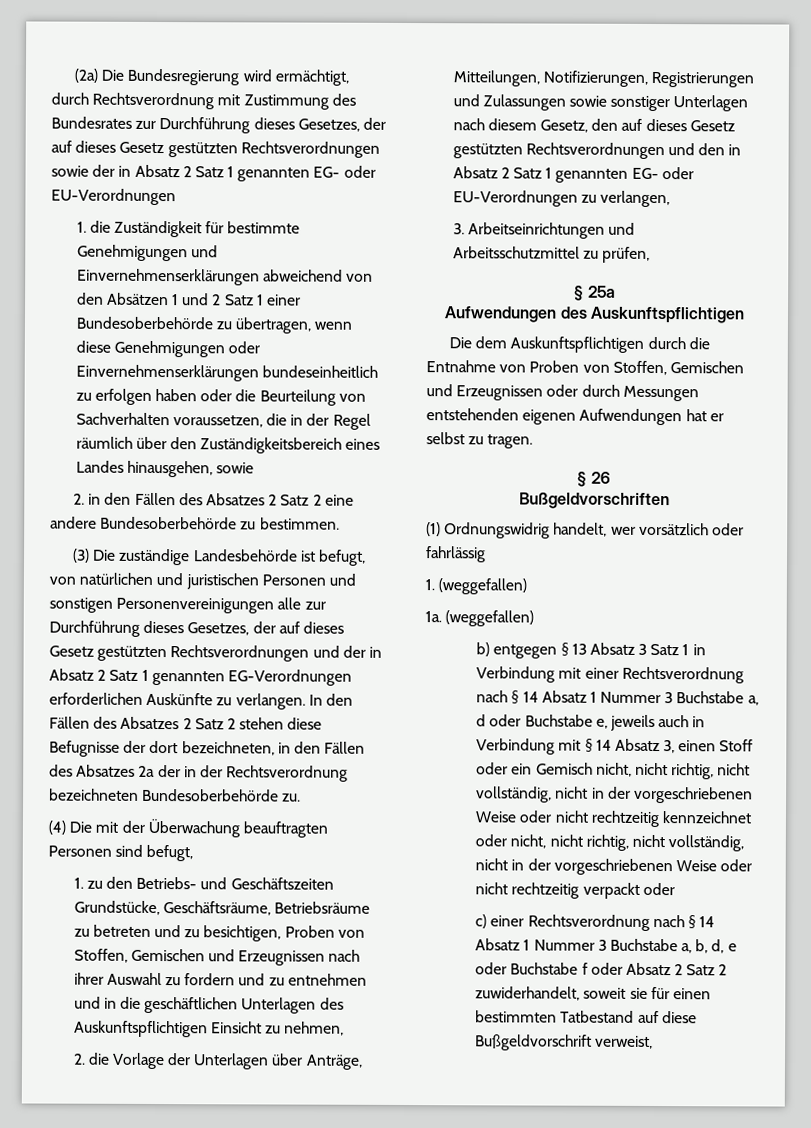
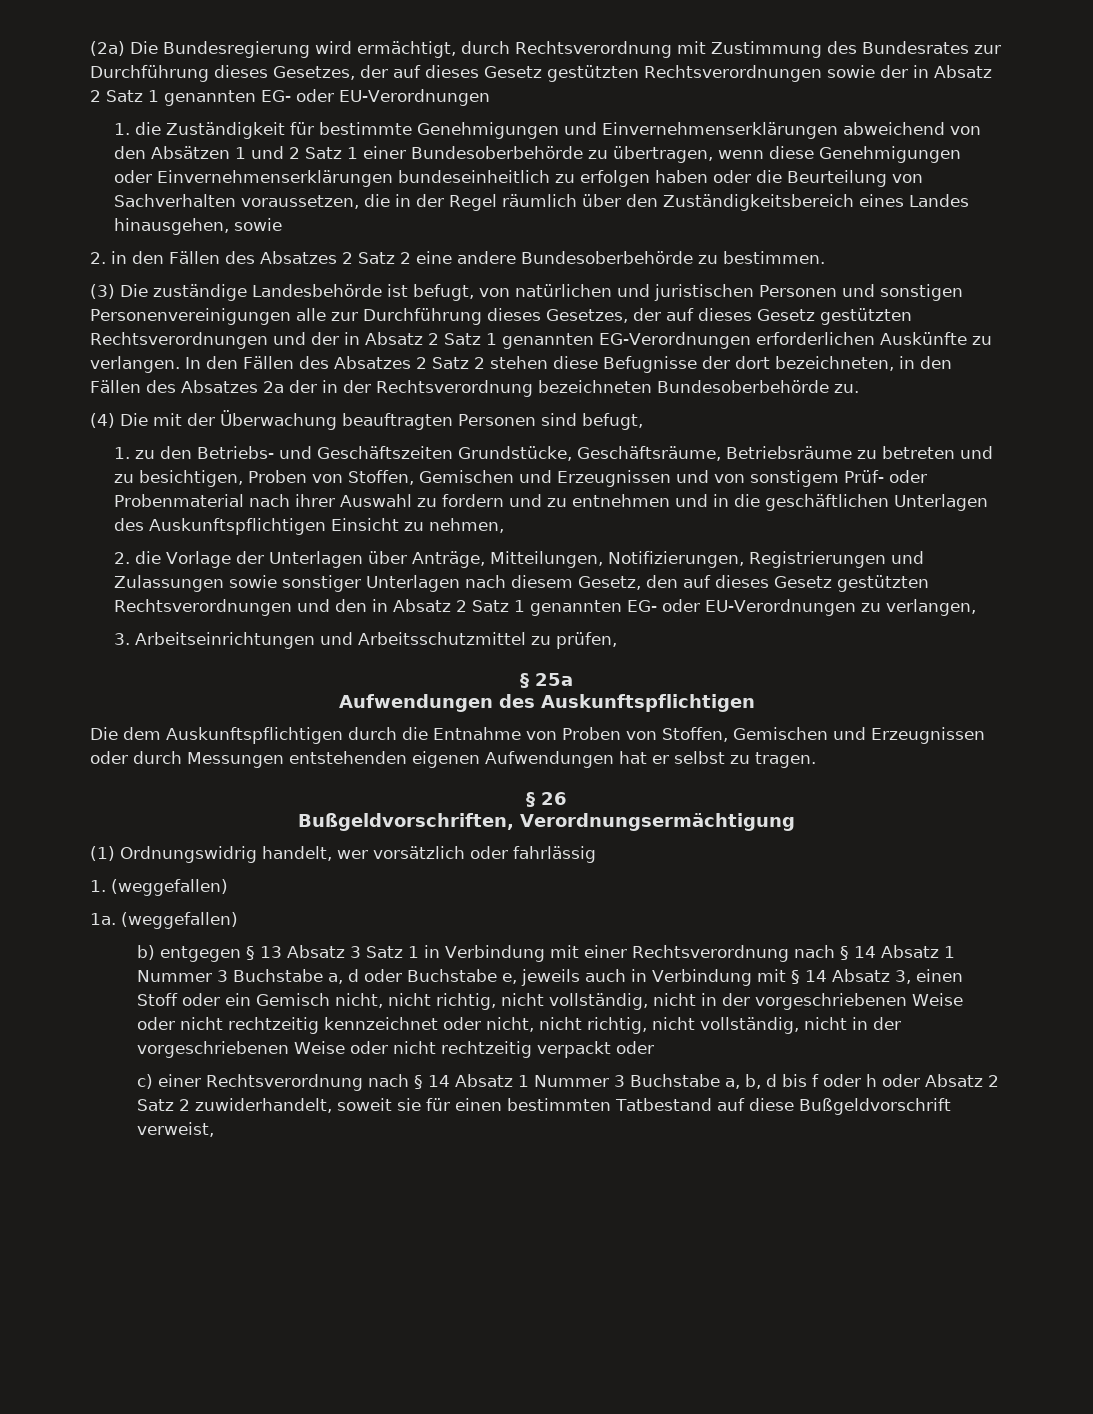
(326, 958) none -> [675,470,927,487] [113,494,244,507] und von sonstigem Prüf- oder Probenmaterial
[518,492,670,510] Bußgeldvorschriften -> [298,813,796,831] Bußgeldvorschriften, Verordnungsermächtigung
[711,939,737,954] [475,962,588,975] d, e oder Buchstabe f -> [766,1074,878,1087] d bis f oder h

